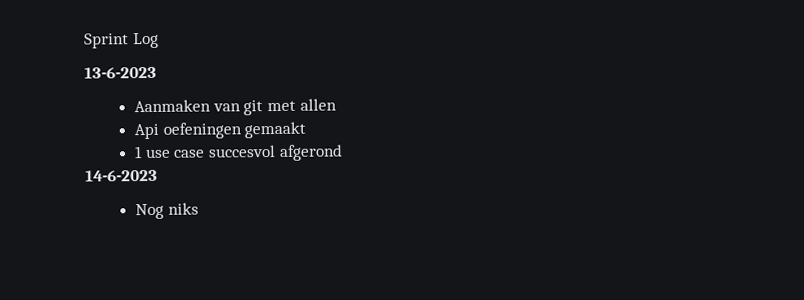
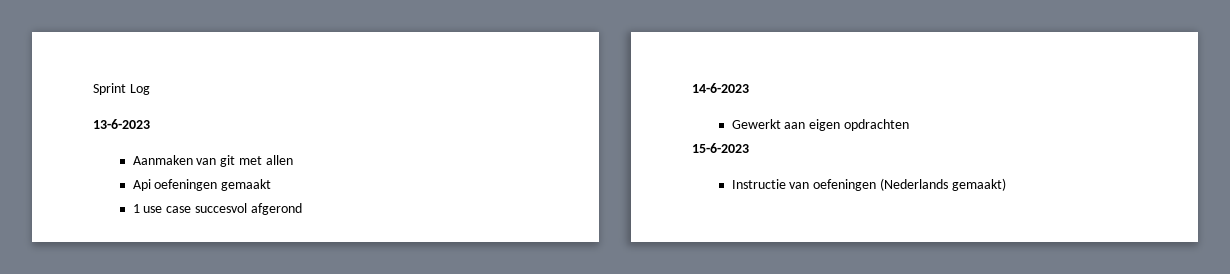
[135,202,199,220] Nog niks -> [731,119,909,131] [692,143,749,153] [731,178,1006,191] Gewerkt aan eigen opdrachten // 15-6-2023 // Instructie van oefeningen (Nederlands gemaakt)

